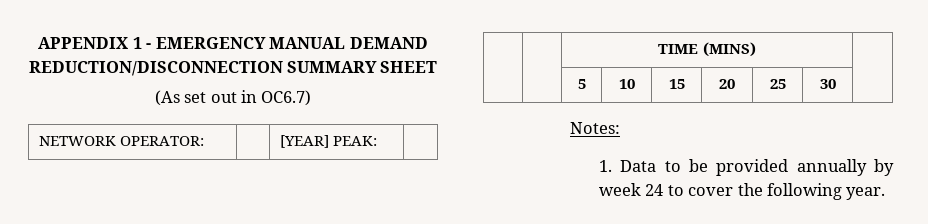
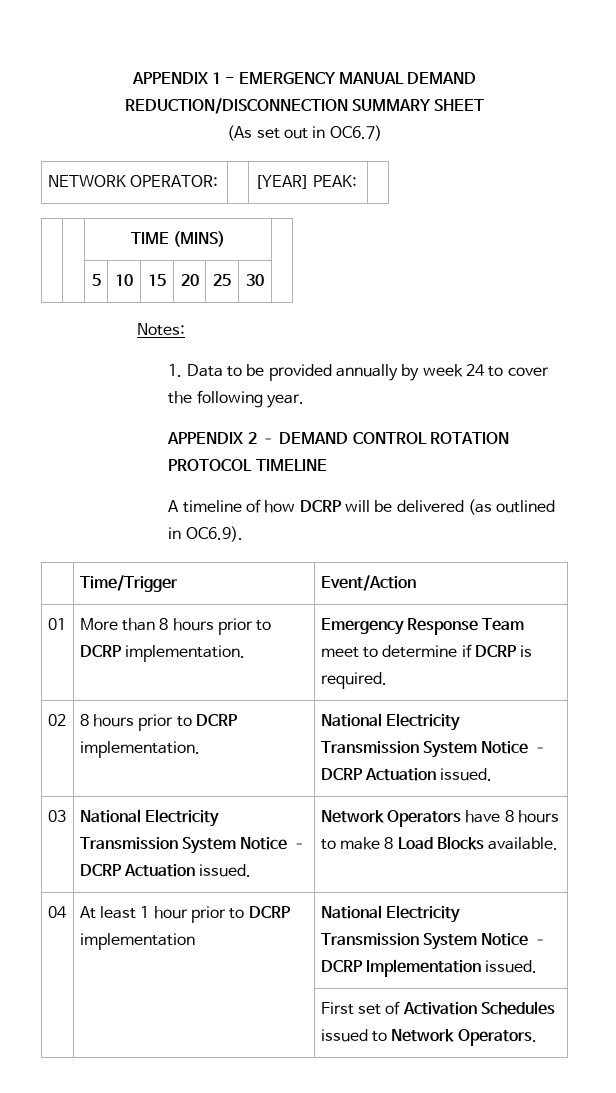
(886, 193) none -> [167,432,509,444] [168,459,327,471] [168,499,556,515] [168,526,243,542] [79,575,178,592] [320,575,416,591] [47,618,66,630] [79,618,272,635] [79,645,246,662] [320,618,525,635] [320,644,533,658] [320,672,387,689] [47,714,66,726] [79,714,239,731] [79,741,200,758] [320,713,461,731] [320,741,547,758] [320,768,493,781] [47,810,66,822] [79,809,220,827] [79,837,306,854] [79,864,252,877] [320,810,560,827] [320,836,559,850] [47,906,67,918] [79,906,291,923] [79,933,195,950] [320,905,461,923] [320,933,547,950] [320,959,538,977] [320,1001,556,1015] [320,1029,537,1046] // APPENDIX 2 – DEMAND CONTROL ROTATION PROTOCOL TIMELINE // A timeline of how DCRP will be delivered (as outlined in OC6.9). // | Time/Trigger | Event/Action // 01 | More than 8 hours prior to DCRP implementation. | Emergency Response Team meet to determine if DCRP is required. // 02 | 8 hours prior to DCRP implementation. | National Electricity Transmission System Notice – DCRP Actuation issued. // 03 | National Electricity Transmission System Notice – DCRP Actuation issued. | Network Operators have 8 hours to make 8 Load Blocks available. // 04 | At least 1 hour prior to DCRP implementation | National Electricity Transmission System Notice – DCRP Implementation issued. // | | First set of Activation Schedules issued to Network Operators.

